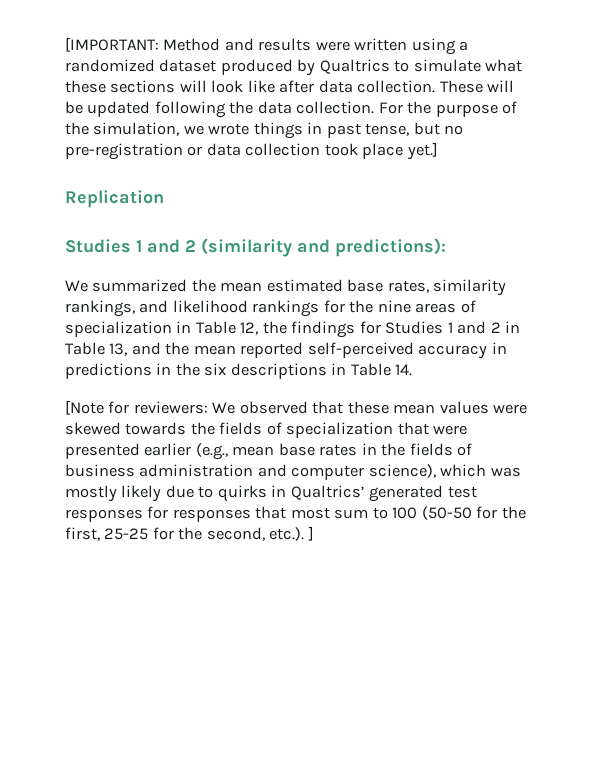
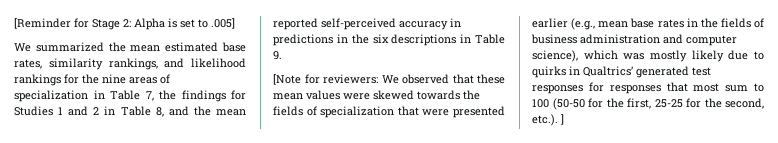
[65,37,469,55] [65,59,523,76] [65,80,515,93] [65,101,518,118] [65,122,464,139] [65,142,438,160] [65,190,164,208] [65,238,446,257] [IMPORTANT: Method and results were written using a randomized dataset produced by Qualtrics to simulate what these sections will look like after data collection. These will be updated following the data collection. For the purpose of the simulation, we wrote things in past tense, but no pre-registration or data collection took place yet.] // Replication // Studies 1 and 2 (similarity and predictions): -> [14,18,235,30] [Reminder for Stage 2: Alpha is set to .005]
[240,322,259,335] 12, -> [145,91,154,101] 7,
[109,343,128,356] 13, -> [155,107,164,117] 8,
[395,364,413,376] 14. -> [273,51,282,60] 9.

